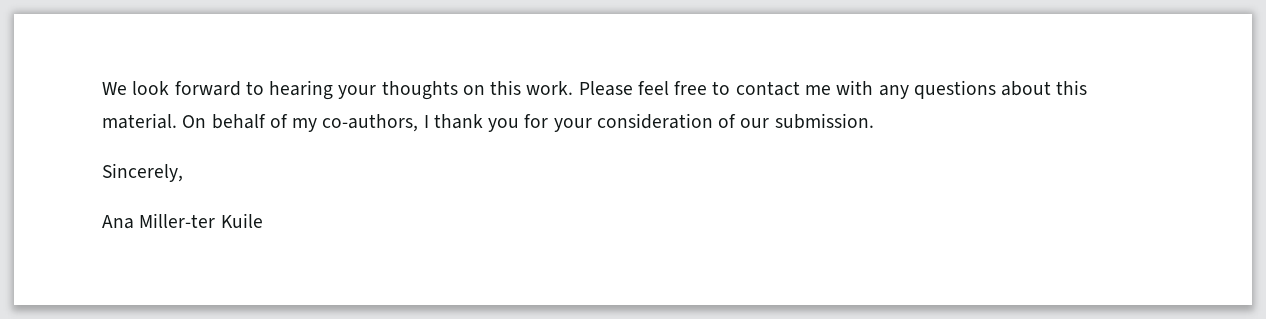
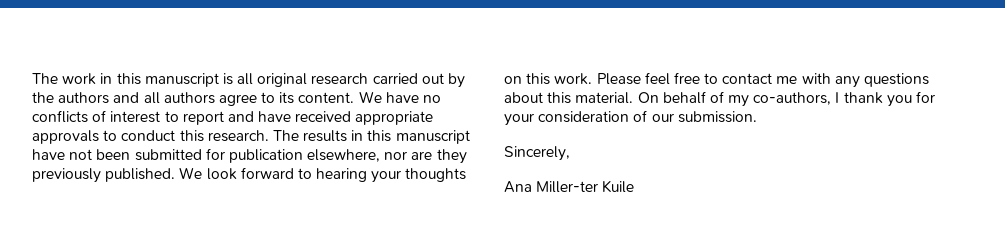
(102, 88) none -> [32,73,466,88] [32,91,442,106] [32,110,434,125] [32,130,470,144] [32,148,467,164] [32,168,176,183] The work in this manuscript is all original research carried out by the authors and all authors agree to its content. We have no conflicts of interest to report and have received appropriate approvals to conduct this research. The results in this manuscript have not been submitted for publication elsewhere, nor are they previously published.

